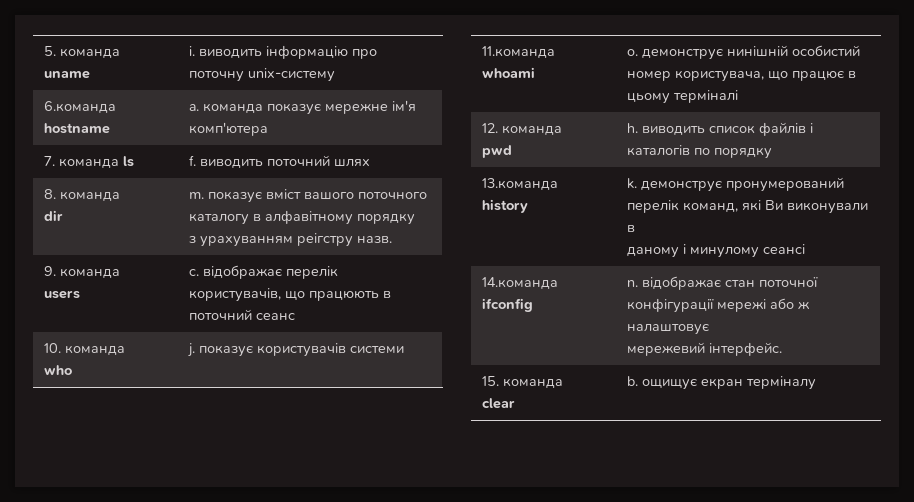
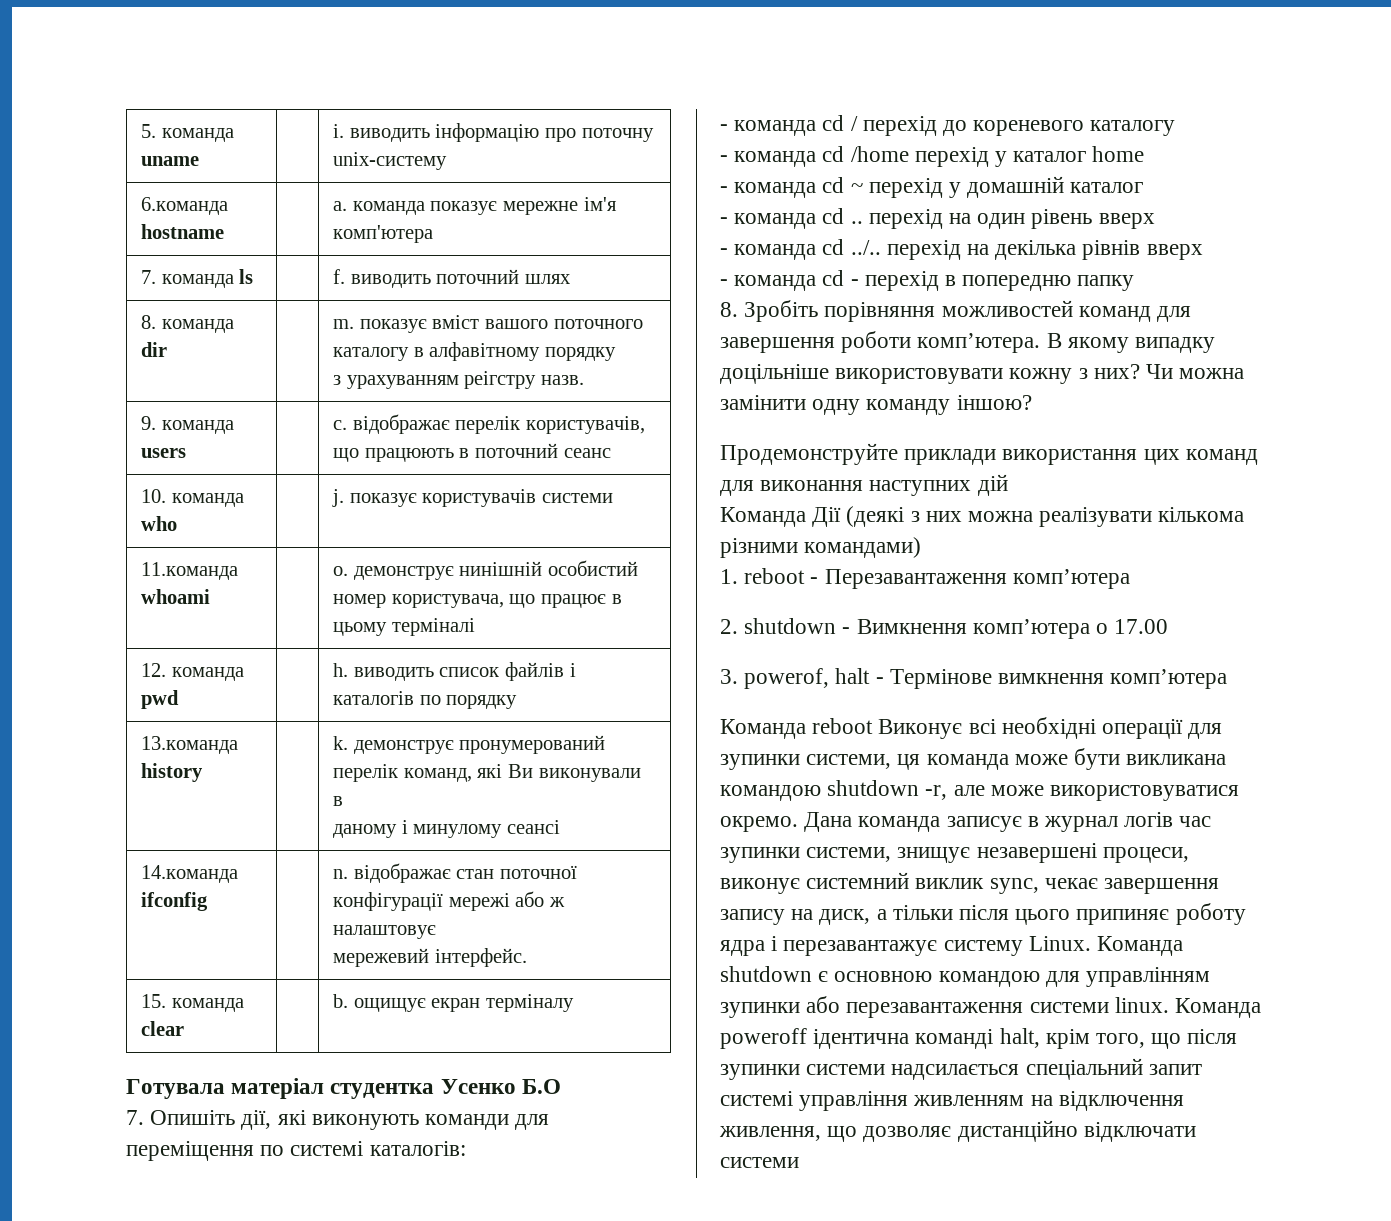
(817, 383) none -> [126,1078,561,1099] [126,1110,550,1130] [126,1141,466,1161] [720,115,1176,136] [720,146,1145,167] [720,176,1144,198] [720,208,1155,229] [720,239,1203,260] [720,270,1135,291] [720,300,1192,322] [720,331,1216,353] [720,364,1245,384] [720,395,1032,415] [720,443,1258,465] [720,474,1008,496] [720,506,1245,527] [720,537,922,558] [720,568,1130,589] [720,618,1169,639] [720,668,1228,689] [720,717,1223,739] [720,748,1227,770] [720,780,1240,801] [720,812,1212,832] [720,843,1189,863] [720,872,1220,894] [720,903,1246,925] [720,936,1184,956] [720,966,1211,987] [720,996,1262,1018] [720,1028,1238,1049] [720,1058,1202,1080] [720,1091,1184,1111] [719,1120,1196,1142] [720,1157,799,1168] // Готувала матеріал студентка Усенко Б.О // 7. Опишіть дії, які виконують команди для переміщення по системі каталогів: // - команда cd / перехід до кореневого каталогу // - команда cd /home перехід у каталог home // - команда cd ~ перехід у домашній каталог // - команда cd .. перехід на один рівень вверх // - команда cd ../.. перехід на декілька рівнів вверх // - команда cd - перехід в попередню папку // 8. Зробіть порівняння можливостей команд для завершення роботи комп’ютера. В якому випадку доцільніше використовувати кожну з них? Чи можна замінити одну команду іншою? // Продемонструйте приклади використання цих команд для виконання наступних дій // Команда Дії (деякі з них можна реалізувати кількома різними командами) // 1. reboot - Перезавантаження комп’ютера // 2. shutdown - Вимкнення комп’ютера о 17.00 // 3. powerof, halt - Термінове вимкнення комп’ютера // Команда reboot Виконує всі необхідні операції для зупинки системи, ця команда може бути викликана командою shutdown -r, але може використовуватися окремо. Дана команда записує в журнал логів час зупинки системи, знищує незавершені процеси, виконує системний виклик sync, чекає завершення запису на диск, а тільки після цього припиняє роботу ядра і перезавантажує систему Linux. Команда shutdown є основною командою для управлінням зупинки або перезавантаження системи linux. Команда poweroff ідентична команді halt, крім того, що після зупинки системи надсилається спеціальний запит системі управління живленням на відключення живлення, що дозволяє дистанційно відключати системи

